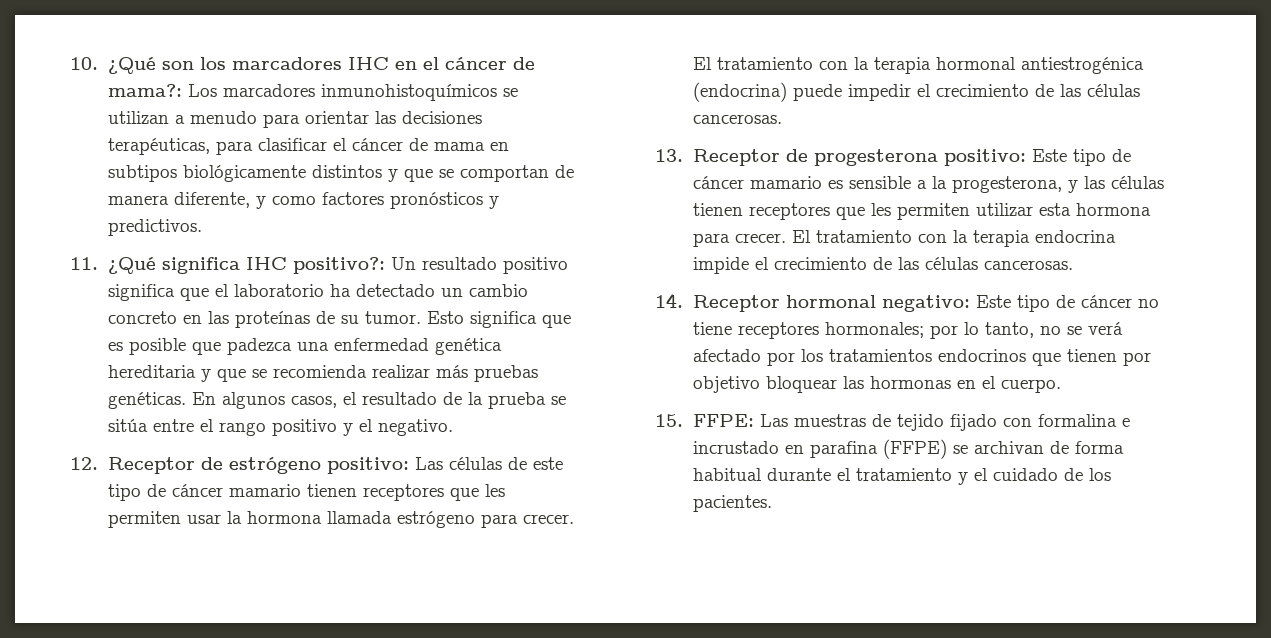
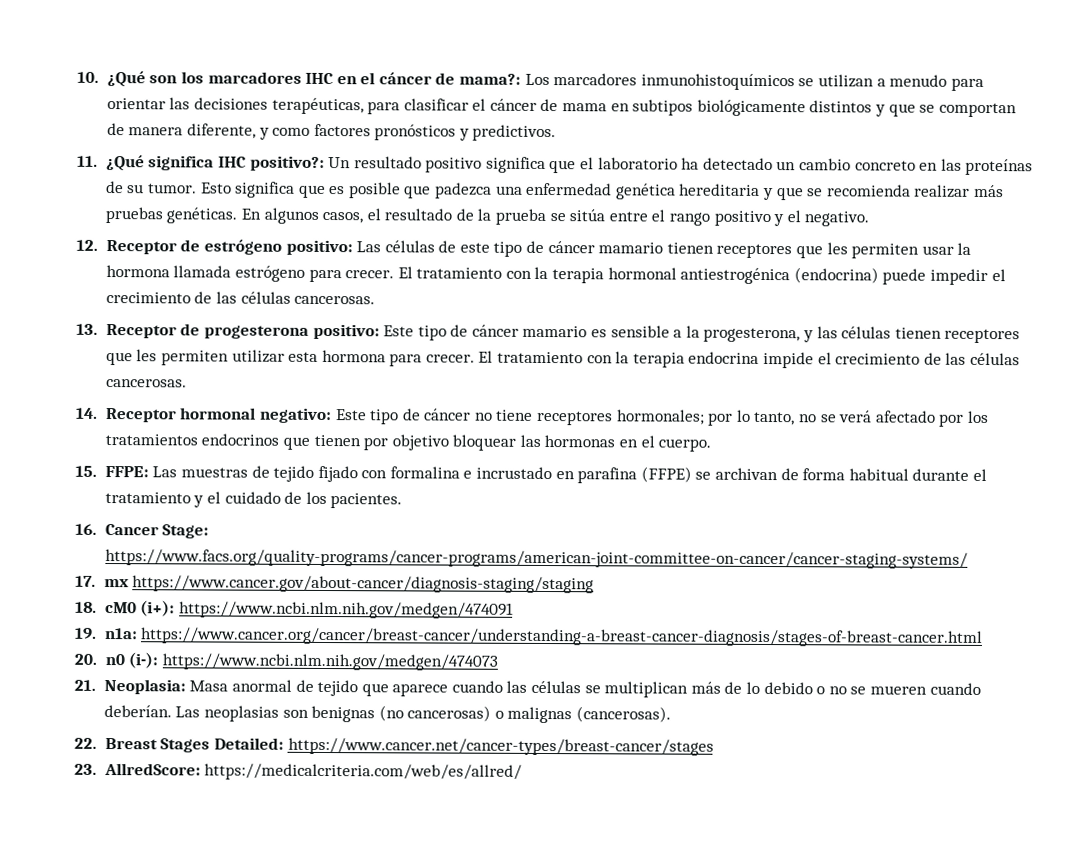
(772, 503) none -> [75,523,210,539] [104,549,968,569] [75,575,595,594] [75,600,514,619] [75,627,984,647] [74,652,498,671] [74,679,981,698] [103,705,672,724] [74,737,714,756] [74,762,523,781] // 16. Cancer Stage: https://www.facs.org/quality-programs/cancer-programs/american-joint-committee-on-cancer/cancer-staging-systems/ // 17. mx https://www.cancer.gov/about-cancer/diagnosis-staging/staging // 18. cM0 (i+): https://www.ncbi.nlm.nih.gov/medgen/474091 // 19. n1a: https://www.cancer.org/cancer/breast-cancer/understanding-a-breast-cancer-diagnosis/stages-of-breast-cancer.html // 20. n0 (i-): https://www.ncbi.nlm.nih.gov/medgen/474073 // 21. Neoplasia: Masa anormal de tejido que aparece cuando las células se multiplican más de lo debido o no se mueren cuando deberían. Las neoplasias son benignas (no cancerosas) o malignas (cancerosas). // 22. Breast Stages Detailed: https://www.cancer.net/cancer-types/breast-cancer/stages // 23. AllredScore: https://medicalcriteria.com/web/es/allred/

